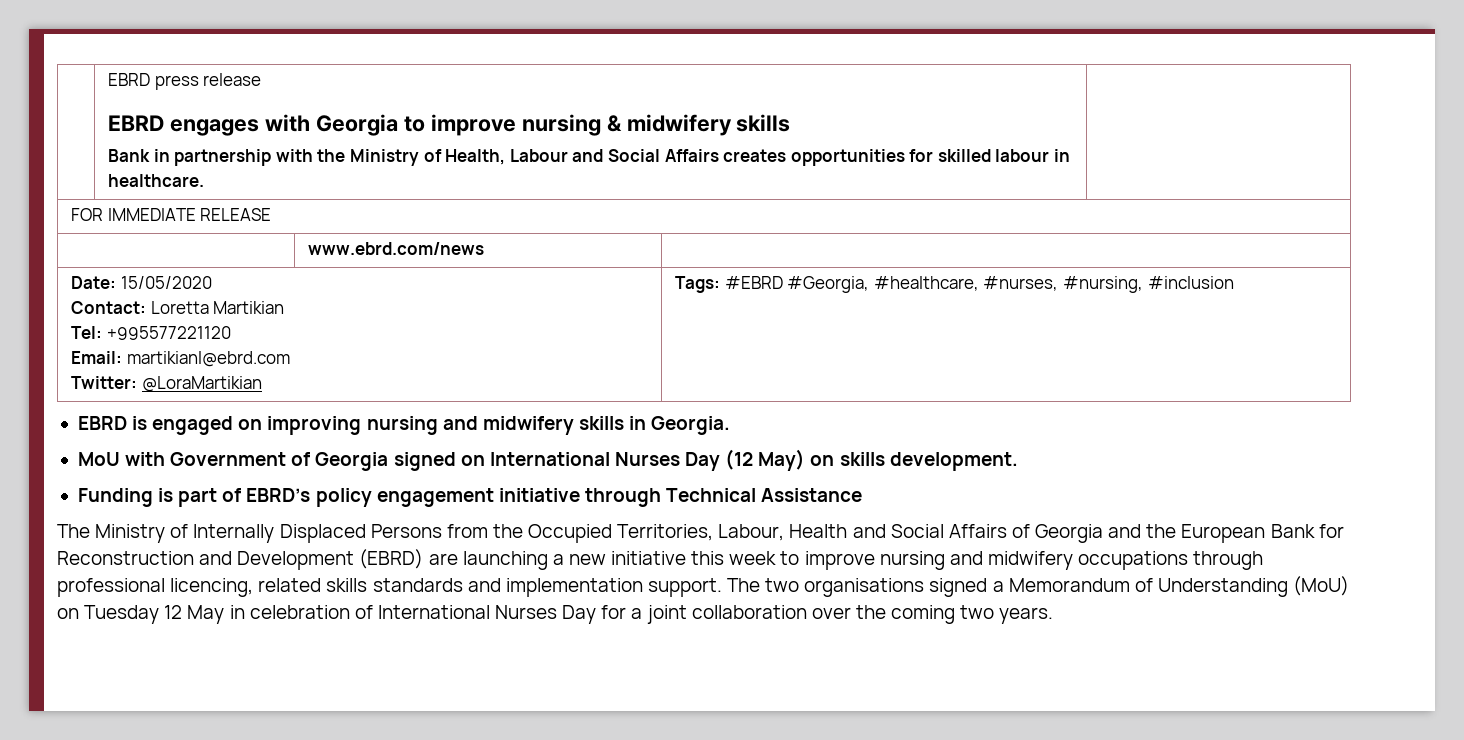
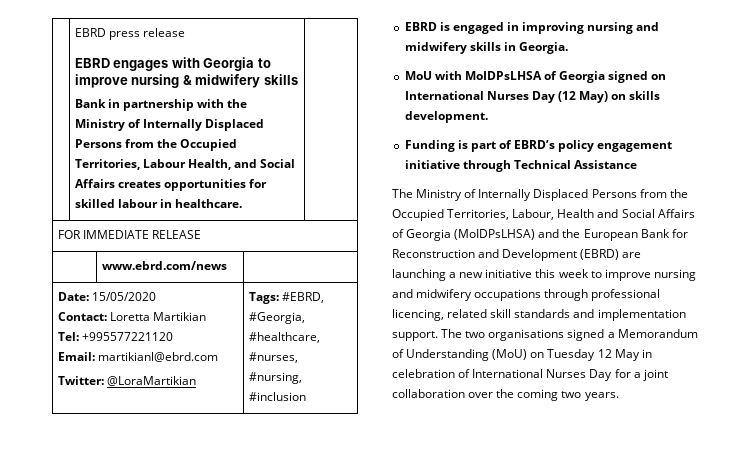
[445,149,568,165] Health, Labour -> [143,119,265,131] [74,139,238,151] [74,159,232,170] Internally Displaced Persons from the Occupied Territories, Labour Health,
[724,276,783,289] #EBRD -> [282,292,325,303] #EBRD,
[238,419,263,430] on -> [506,22,519,31] in
[170,452,287,466] Government -> [464,71,542,80] MoIDPsLHSA
(1104, 533) none -> [454,229,536,240] (MoIDPsLHSA)
[326,578,368,592] skills -> [490,309,512,318] skill

